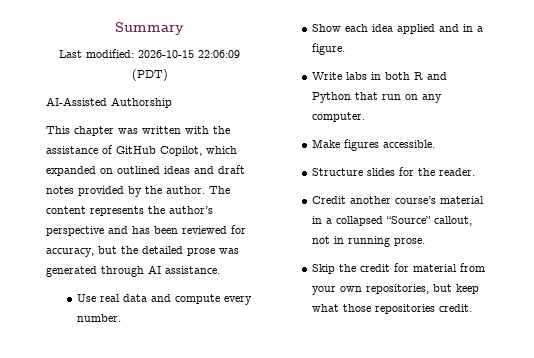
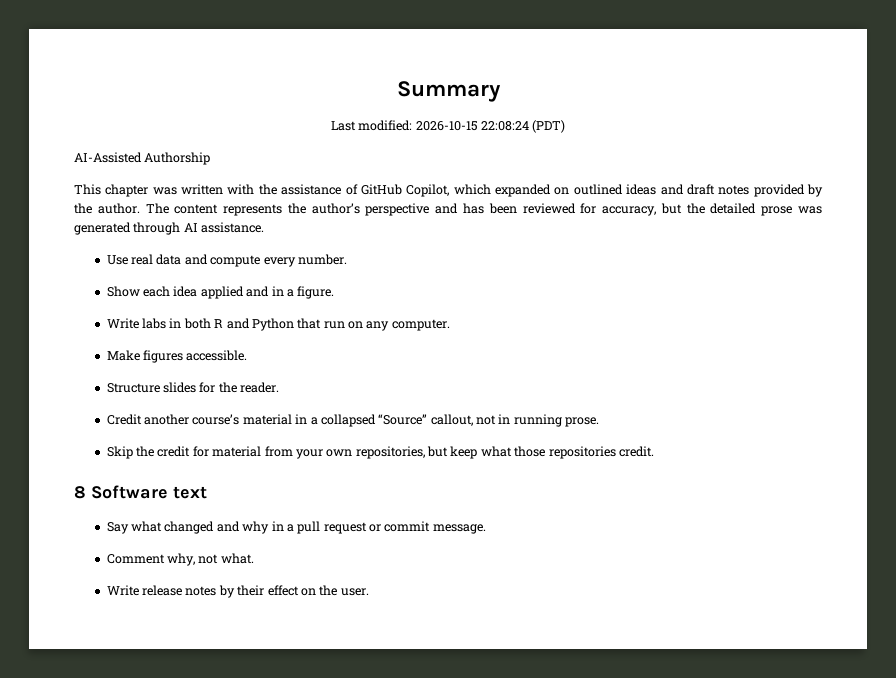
[198,50,240,58] 22:06:09 -> [480,121,529,131] 22:08:24
(473, 308) none -> [74,485,207,499] [106,521,486,534] [106,553,254,566] [106,585,369,598] // 8 Software text // Say what changed and why in a pull request or commit message. // Comment why, not what. // Write release notes by their effect on the user.

